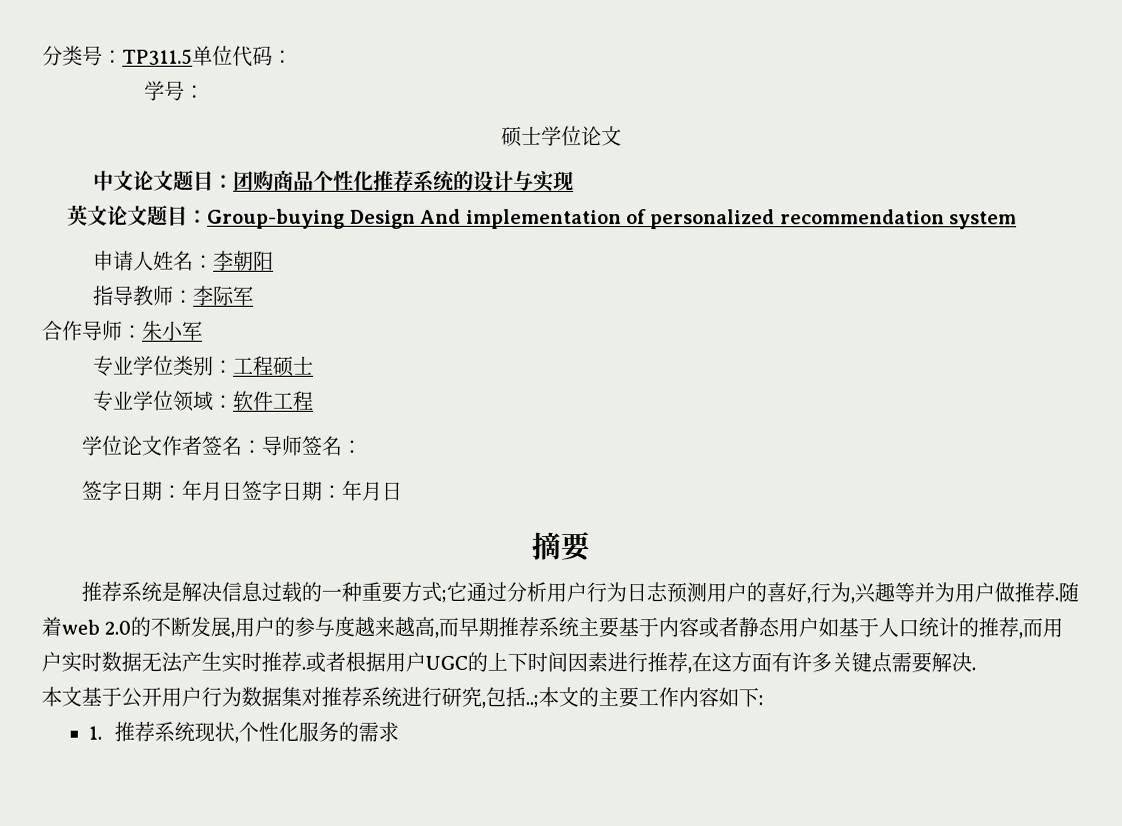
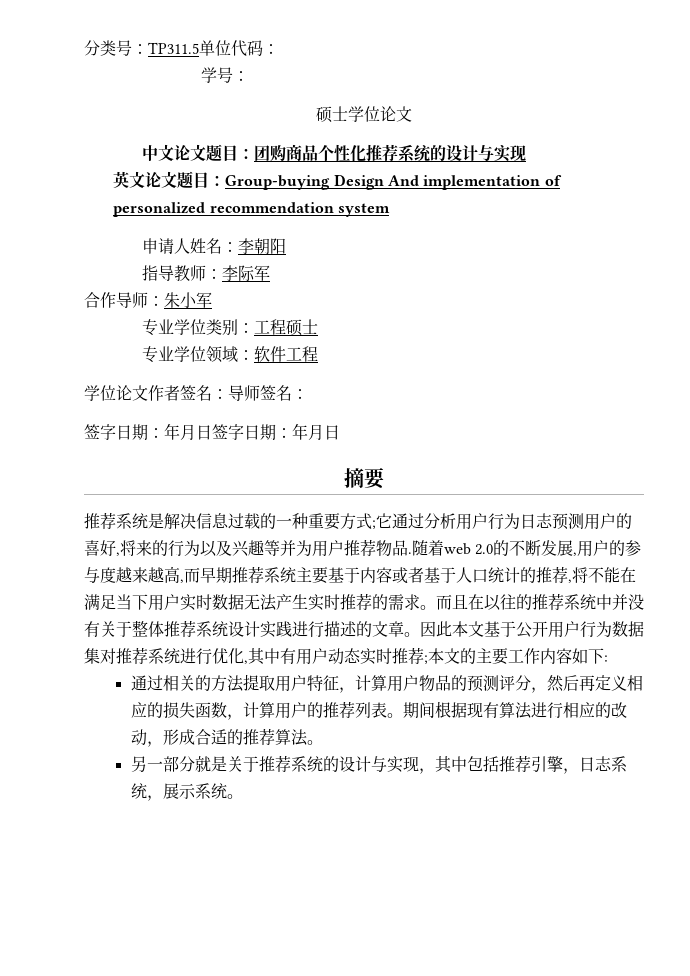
[809,582,855,604] 行为, -> [120,540,232,557] 将来的行为以及
[993,582,1055,603] 做推荐 -> [344,539,408,557] 推荐物品
[738,617,840,638] 静态用户如 -> (424, 575) none
[1022,618,1044,638] 而 -> [572,567,636,583] [84,594,148,610] 将不能在满足当下
[301,651,976,674] .或者根据用户UGC的上下时间因素进行推荐,在这方面有许多关键点需要解决. // -> [372,593,644,611] [84,620,452,638] 的需求。而且在以往的推荐系统中并没有关于整体推荐系统设计实践进行描述的文章。因此
[441,686,539,708] 研究,包括..; -> [212,647,428,665] 优化,其中有用户动态实时推荐;
[88,721,399,743] 1.推荐系统现状,个性化服务的需求 -> [130,674,643,693] [130,701,627,720] [130,728,323,747] [130,755,627,774] [130,783,243,801] 通过相关的方法提取用户特征，计算用户物品的预测评分，然后再定义相应的损失函数，计算用户的推荐列表。期间根据现有算法进行相应的改动，形成合适的推荐算法。 // 另一部分就是关于推荐系统的设计与实现，其中包括推荐引擎，日志系统，展示系统。

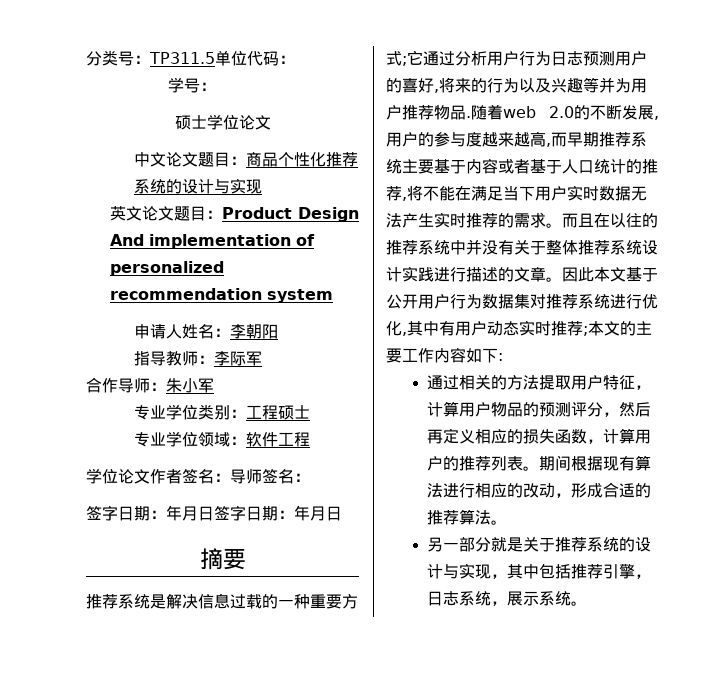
[254,145,287,162] 团购 -> (246, 160) none
[225,175,331,190] Group-buying -> [221,207,292,219] Product

